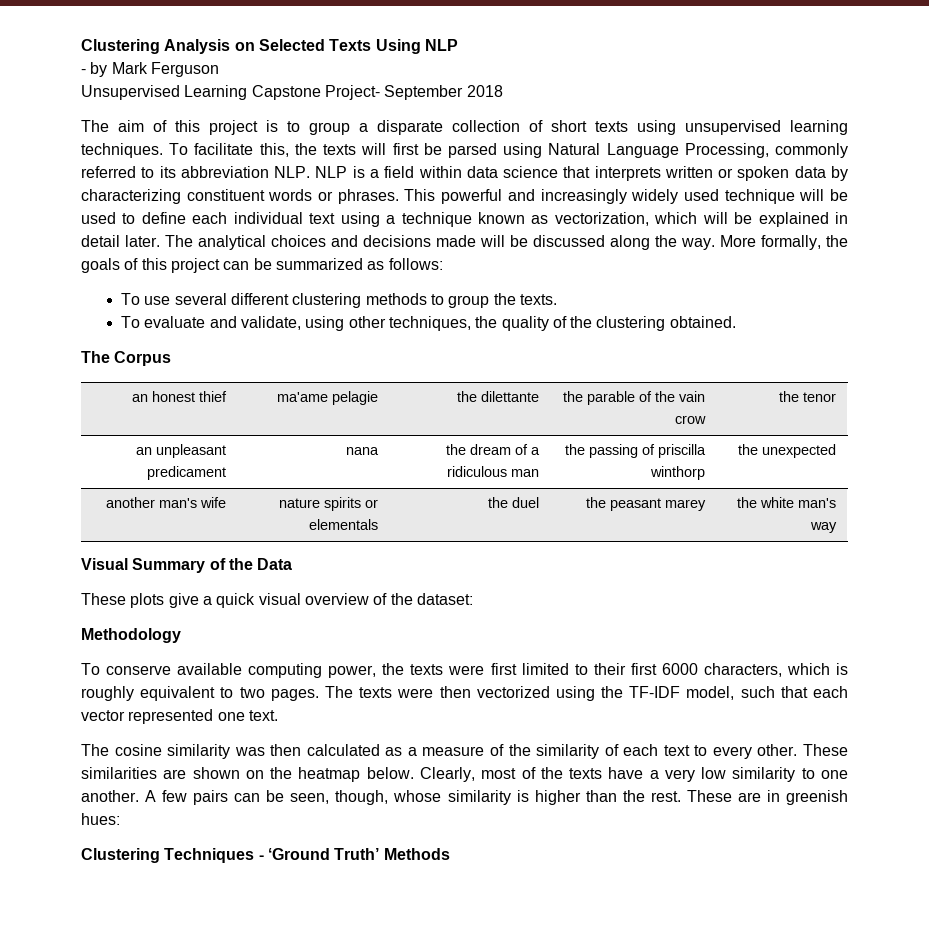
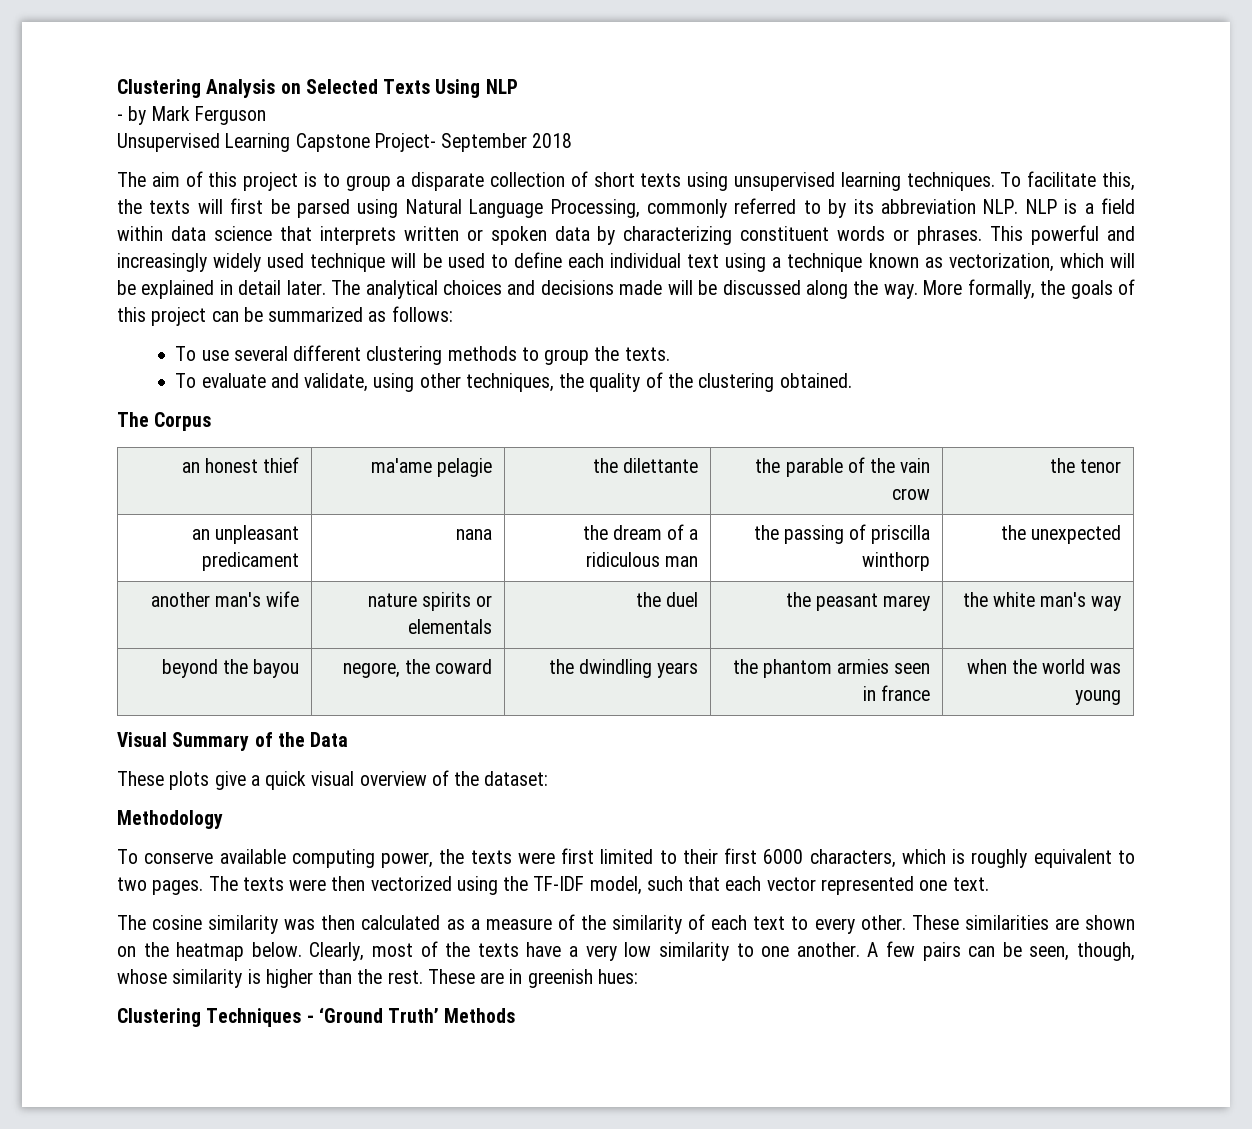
(155, 172) none -> [828,199,847,218] by
(838, 527) none -> [161,659,300,678] [342,659,493,678] [548,659,699,678] [732,659,931,678] [863,685,931,701] [966,659,1122,674] [1075,690,1122,705] // beyond the bayou | negore, the coward | the dwindling years | the phantom armies seen in france | when the world was young

